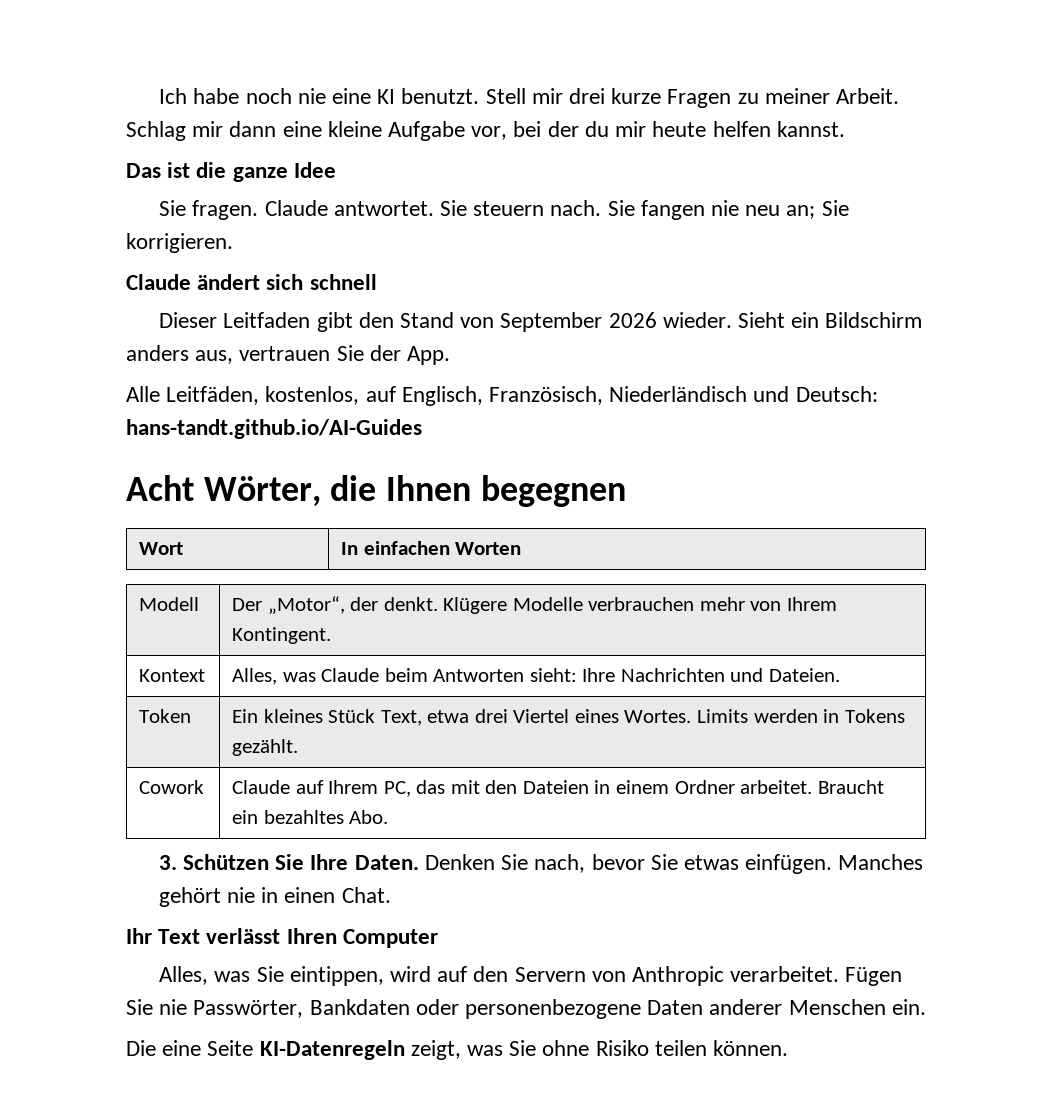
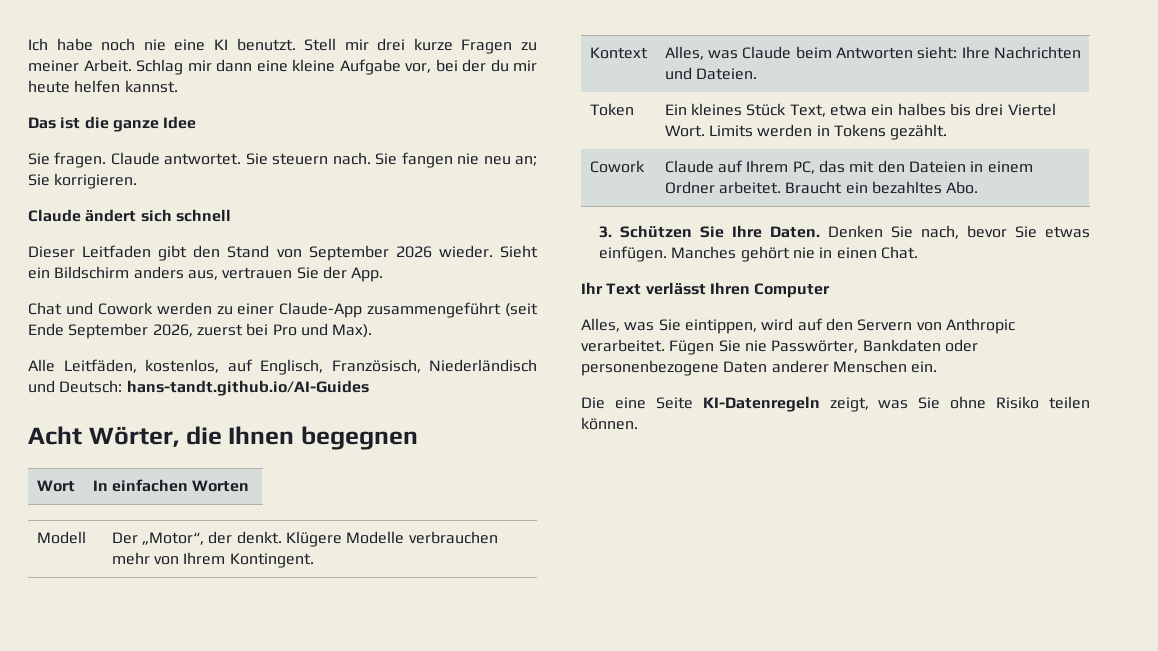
(451, 355) none -> [28,302,538,318] [28,323,373,339] // Chat und Cowork werden zu einer Claude-App zusammengeführt (seit Ende September 2026, zuerst bei Pro und Max).
[474,709,692,723] drei Viertel eines Wortes. -> [871,103,1056,116] [664,125,705,137] ein halbes bis drei Viertel Wort.

